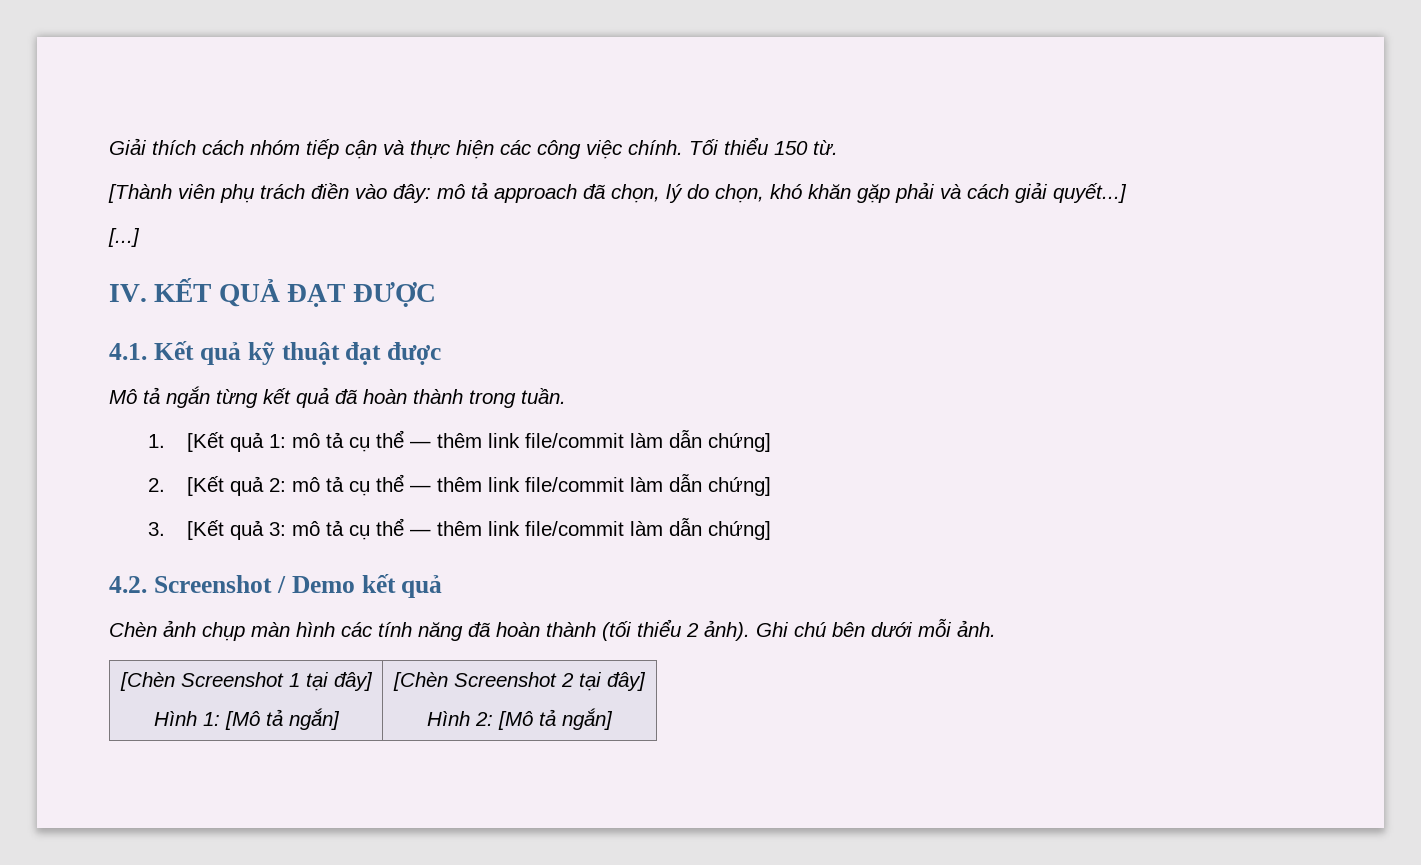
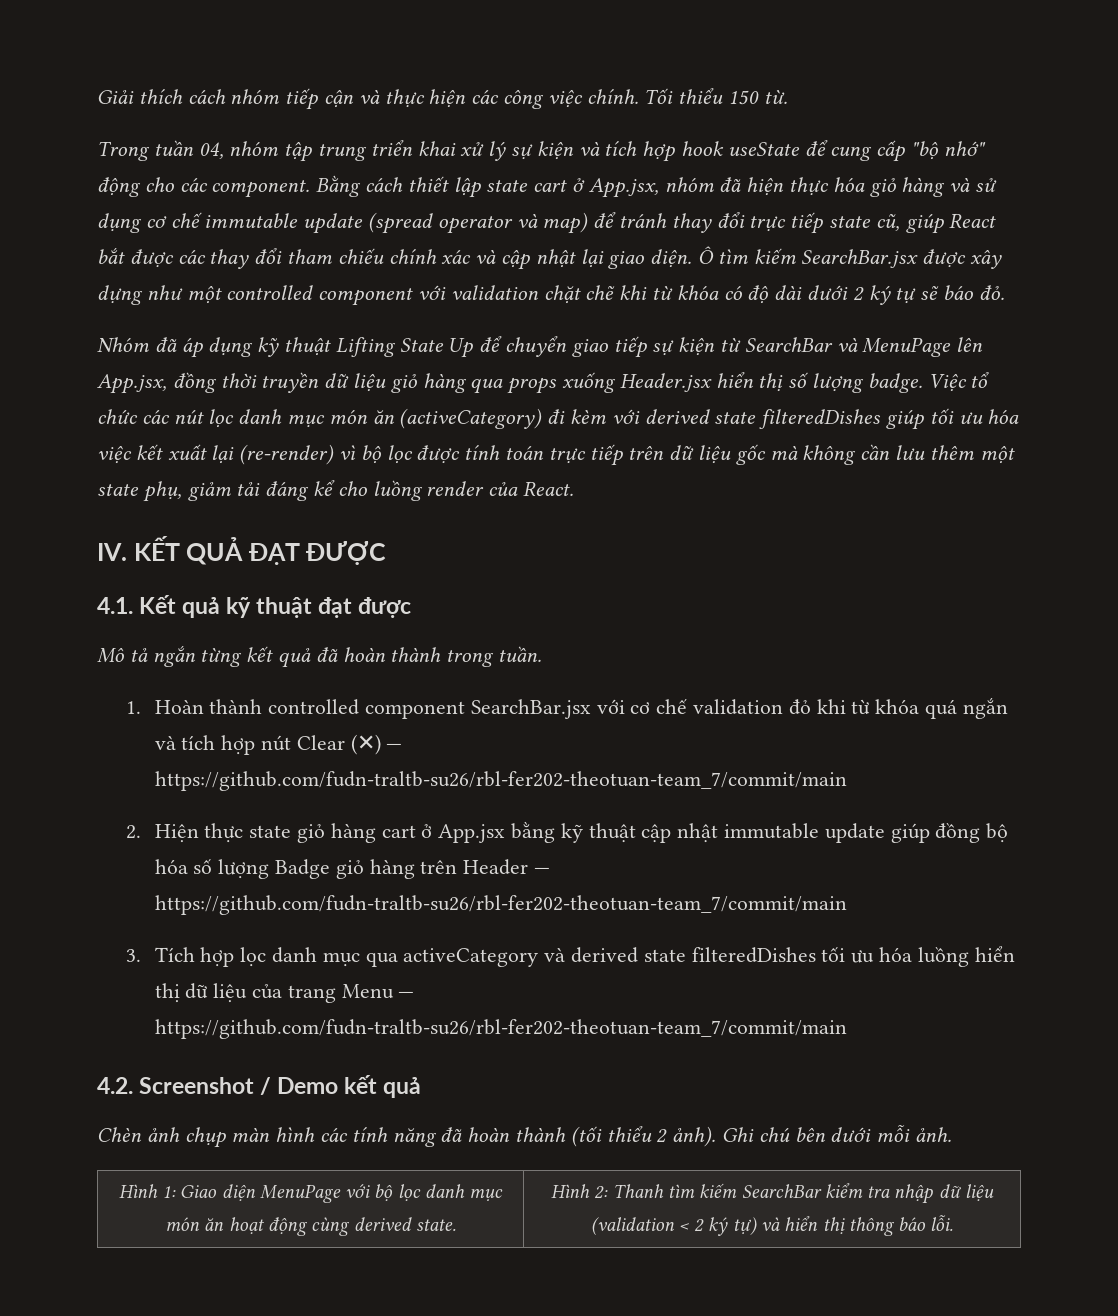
[108,182,1127,203] [108,228,140,247] [Thành viên phụ trách điền vào đây: mô tả approach đã chọn, lý do chọn, khó khăn gặp phải và cách giải quyết...] // [...] -> [97,140,986,162] [97,175,998,198] [97,212,997,234] [97,246,1003,270] [97,285,1005,306] [97,336,984,358] [97,372,990,394] [97,408,1020,430] [97,444,1015,466] [97,480,575,502] Trong tuần 04, nhóm tập trung triển khai xử lý sự kiện và tích hợp hook useState để cung cấp "bộ nhớ" động cho các component. Bằng cách thiết lập state cart ở App.jsx, nhóm đã hiện thực hóa giỏ hàng và sử dụng cơ chế immutable update (spread operator và map) để tránh thay đổi trực tiếp state cũ, giúp React bắt được các thay đổi tham chiếu chính xác và cập nhật lại giao diện. Ô tìm kiếm SearchBar.jsx được xây dựng như một controlled component với validation chặt chẽ khi từ khóa có độ dài dưới 2 ký tự sẽ báo đỏ. // Nhóm đã áp dụng kỹ thuật Lifting State Up để chuyển giao tiếp sự kiện từ SearchBar và MenuPage lên App.jsx, đồng thời truyền dữ liệu giỏ hàng qua props xuống Header.jsx hiển thị số lượng badge. Việc tổ chức các nút lọc danh mục món ăn (activeCategory) đi kèm với derived state filteredDishes giúp tối ưu hóa việc kết xuất lại (re-render) vì bộ lọc được tính toán trực tiếp trên dữ liệu gốc mà không cần lưu thêm một state phụ, giảm tải đáng kể cho luồng render của React.
[186,430,771,452] [147,474,771,496] [147,518,771,540] [Kết quả 1: mô tả cụ thể — thêm link file/commit làm dẫn chứng] // 2. [Kết quả 2: mô tả cụ thể — thêm link file/commit làm dẫn chứng] // 3. [Kết quả 3: mô tả cụ thể — thêm link file/commit làm dẫn chứng] -> [154,697,1008,719] [154,734,403,755] [154,771,847,791] [125,821,1009,843] [154,859,550,879] [154,895,847,915] [125,946,1015,967] [154,983,415,1003] [154,1019,847,1039] Hoàn thành controlled component SearchBar.jsx với cơ chế validation đỏ khi từ khóa quá ngắn và tích hợp nút Clear (✕) — https://github.com/fudn-traltb-su26/rbl-fer202-theotuan-team_7/commit/main // 2. Hiện thực state giỏ hàng cart ở App.jsx bằng kỹ thuật cập nhật immutable update giúp đồng bộ hóa số lượng Badge giỏ hàng trên Header — https://github.com/fudn-traltb-su26/rbl-fer202-theotuan-team_7/commit/main // 3. Tích hợp lọc danh mục qua activeCategory và derived state filteredDishes tối ưu hóa luồng hiển thị dữ liệu của trang Menu — https://github.com/fudn-traltb-su26/rbl-fer202-theotuan-team_7/commit/main
[119,672,373,691] [153,708,340,730] [393,672,646,691] [427,708,613,730] [Chèn Screenshot 1 tại đây] // Hình 1: [Mô tả ngắn] | [Chèn Screenshot 2 tại đây] // Hình 2: [Mô tả ngắn] -> [118,1184,504,1203] [165,1217,456,1236] [551,1183,994,1204] [590,1215,954,1236] Hình 1: Giao diện MenuPage với bộ lọc danh mục món ăn hoạt động cùng derived state. | Hình 2: Thanh tìm kiếm SearchBar kiểm tra nhập dữ liệu (validation < 2 ký tự) và hiển thị thông báo lỗi.

